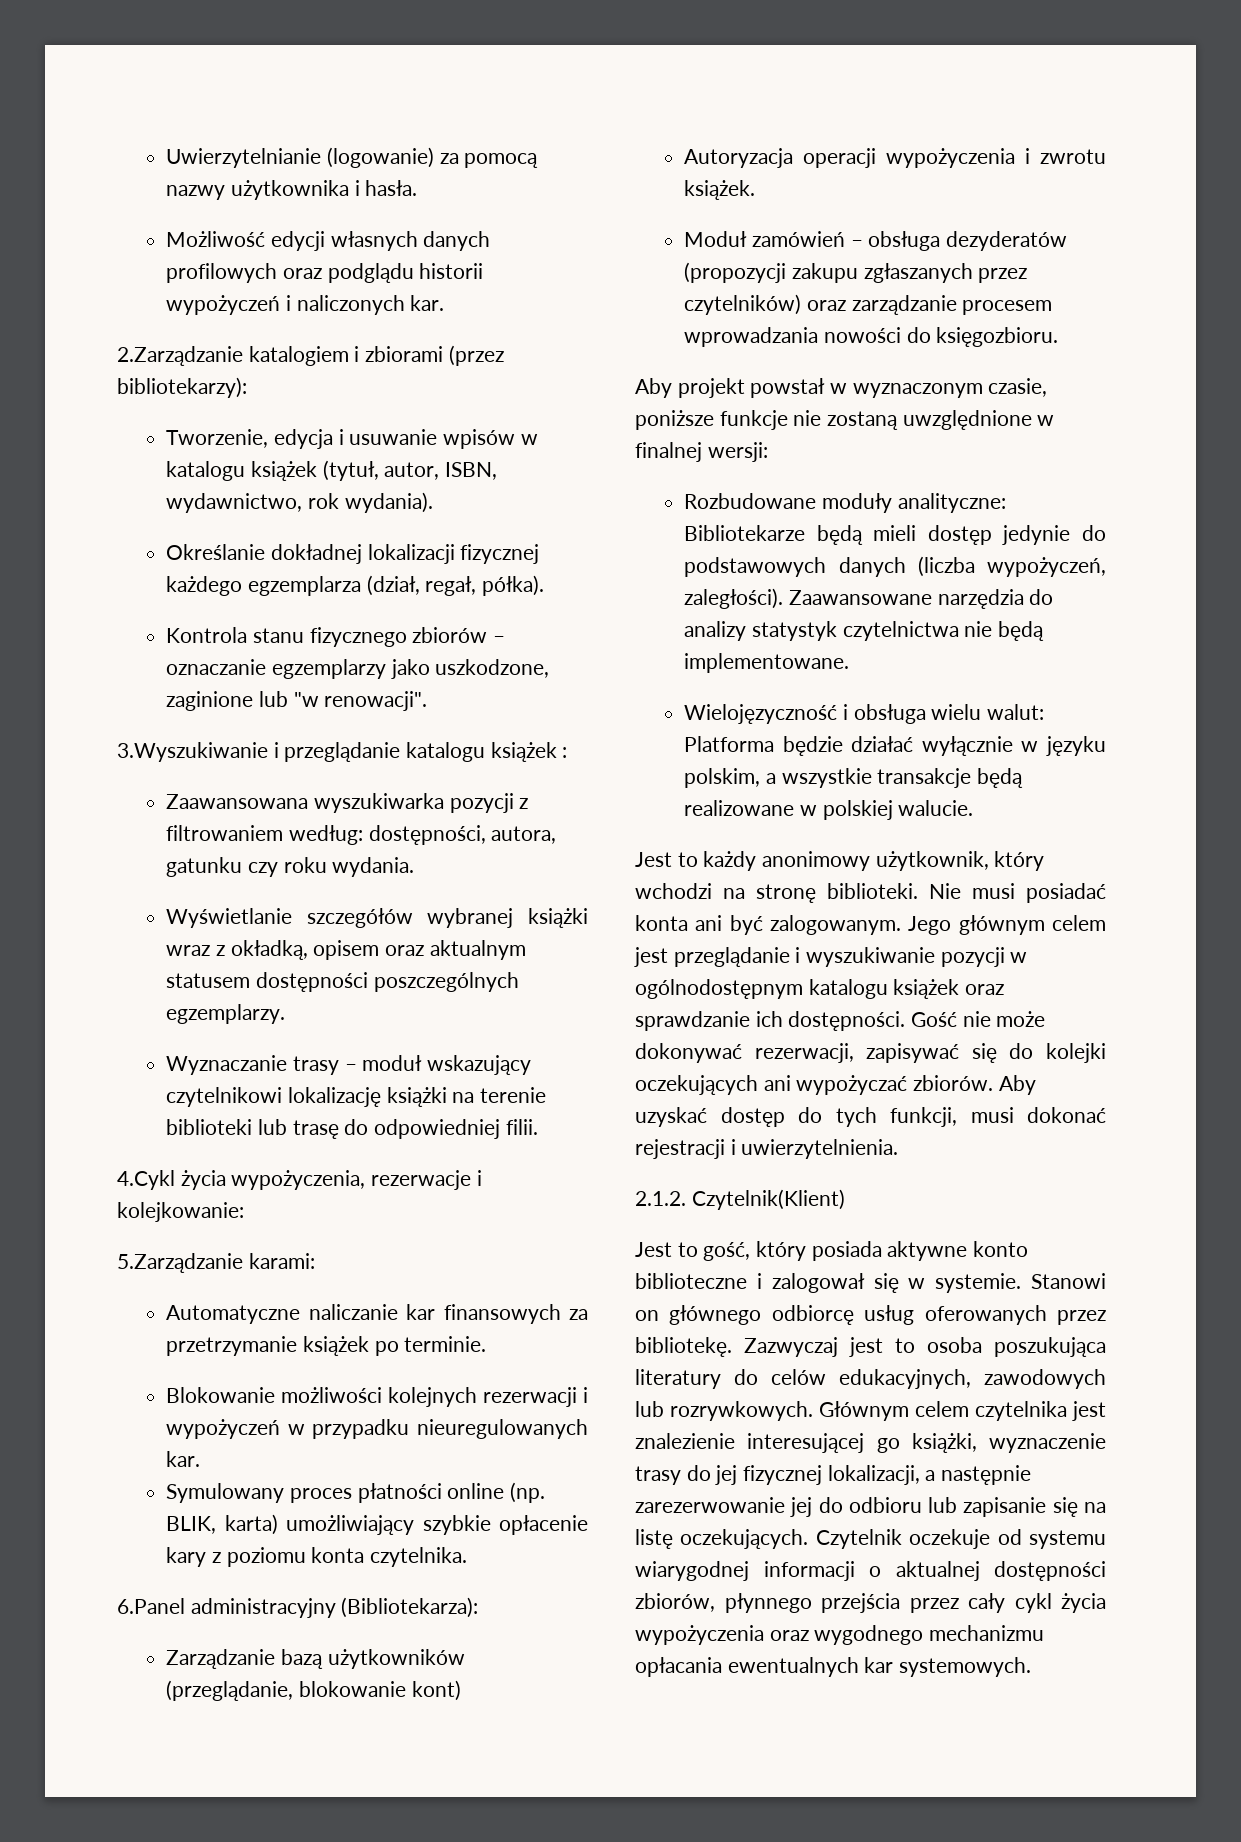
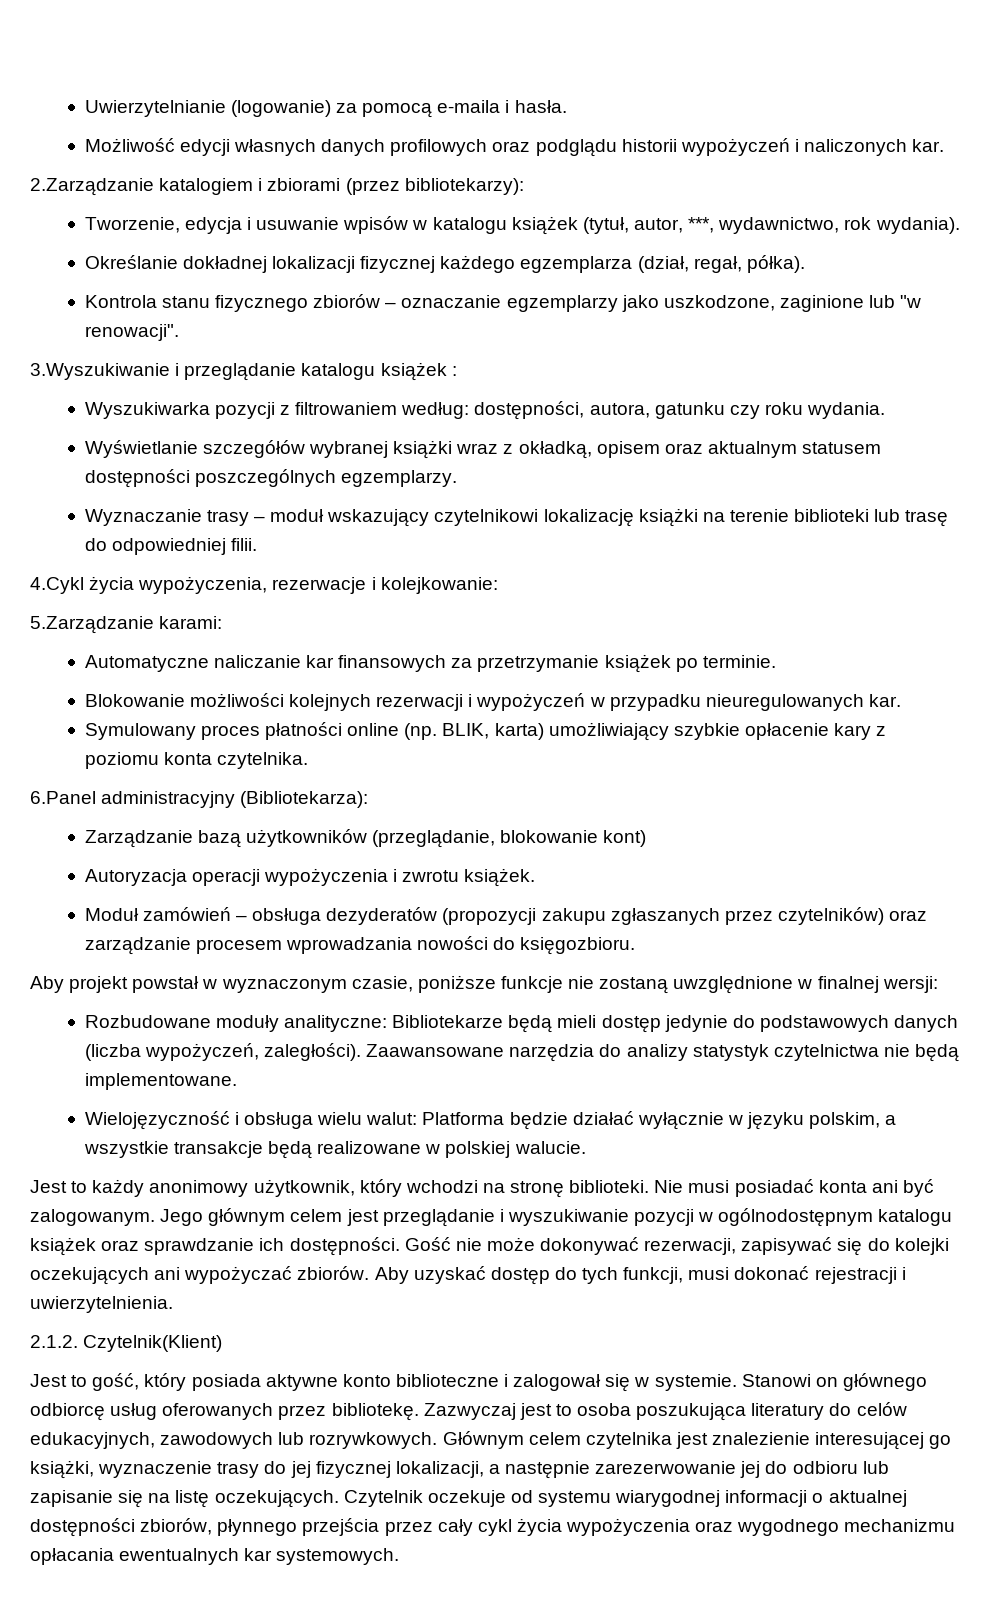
[166,180,349,200] nazwy użytkownika -> [437,100,501,113] e-maila
[444,462,497,480] ISBN, -> [688,217,715,233] ***,
[166,793,444,813] Zaawansowana wyszukiwarka -> [84,402,210,419] Wyszukiwarka

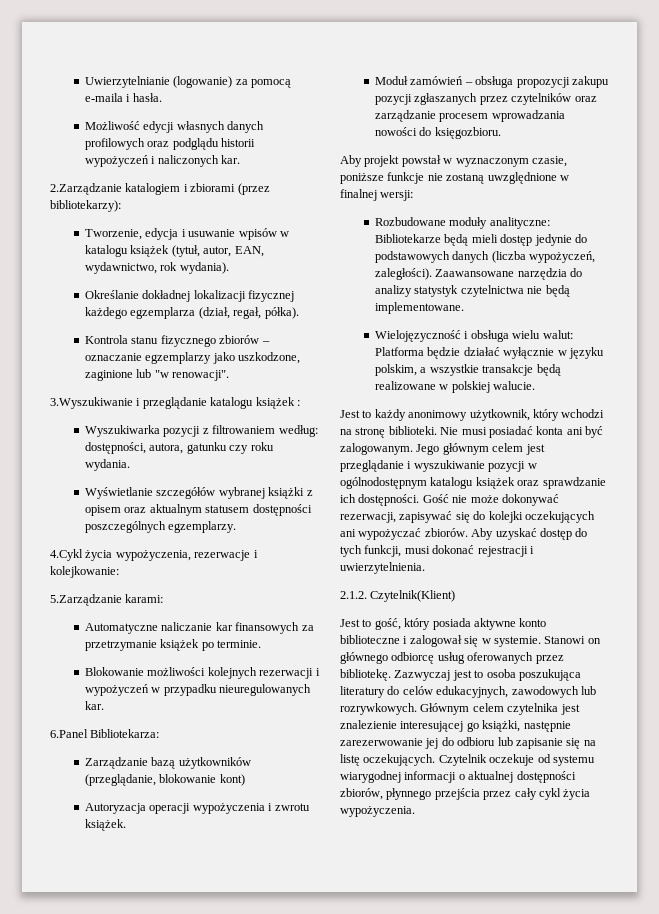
[688,217,715,233] ***, -> [234,246,264,257] EAN,
[456,441,592,459] wraz z okładką, -> [306,490,313,496] z
[84,508,949,527] [84,538,258,555] // Wyznaczanie trasy – moduł wskazujący czytelnikowi lokalizację książki na terenie biblioteki lub trasę do odpowiedniej filii. -> (237, 527) none
[84,722,887,741] [84,752,309,769] // Symulowany proces płatności online (np. BLIK, karta) umożliwiający szybkie opłacenie kary z poziomu konta czytelnika. -> (105, 705) none
[101,791,369,808] administracyjny (Bibliotekarza): -> [90,729,160,738] Bibliotekarza:
[326,907,606,925] dezyderatów (propozycji zakupu -> [516,76,609,88] [375,94,413,105] propozycji zakupu pozycji
[777,907,884,925] czytelników) -> [511,93,572,105] czytelników
[98,1461,500,1478] wyznaczenie trasy do jej fizycznej lokalizacji, a -> (521, 726) none
[566,1518,956,1536] [30,1548,400,1565] wypożyczenia oraz wygodnego mechanizmu opłacania ewentualnych kar systemowych. -> [340,806,415,817] wypożyczenia.

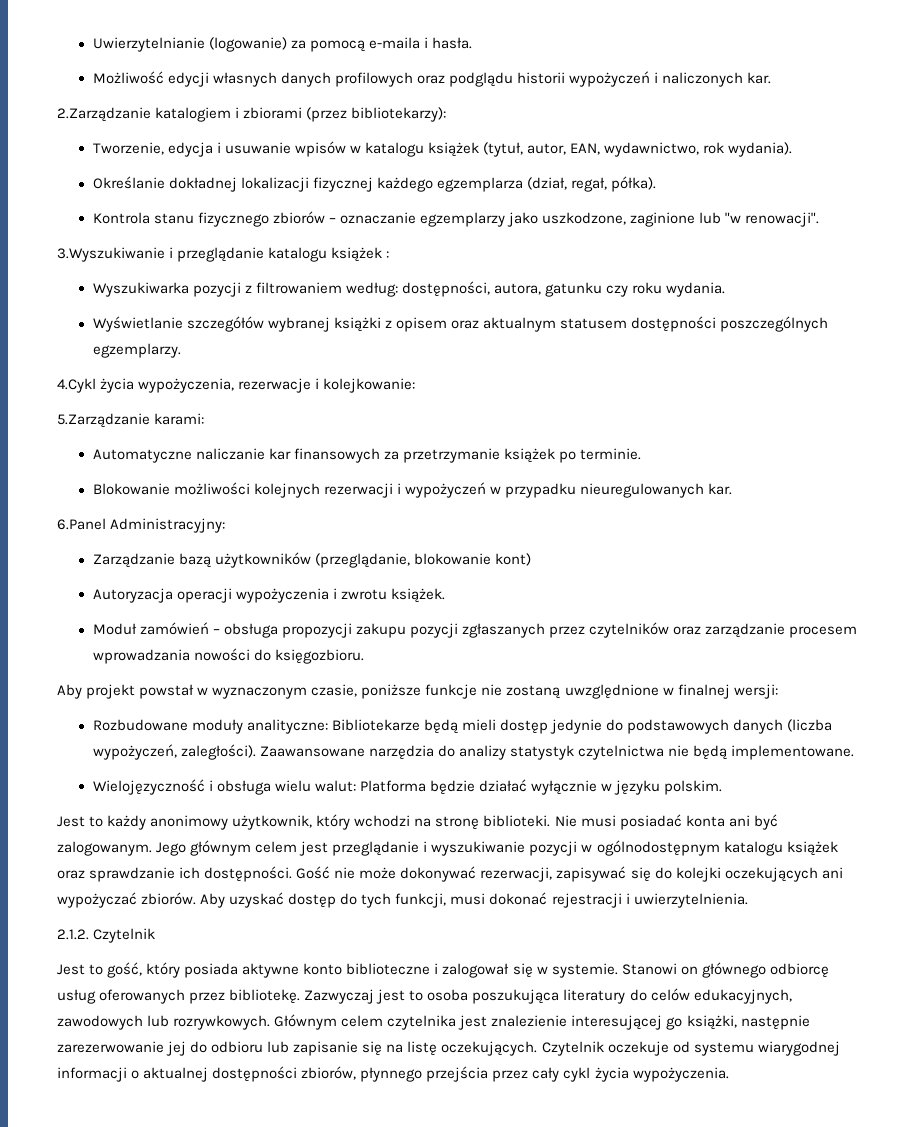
[90,729,160,738] Bibliotekarza: -> [110,518,226,533] Administracyjny:
[375,364,561,376] [375,381,536,393] polskim, a wszystkie transakcje będą realizowane w polskiej walucie. -> [664,780,723,795] polskim.
[370,590,456,602] Czytelnik(Klient) -> [93,928,156,943] Czytelnik

